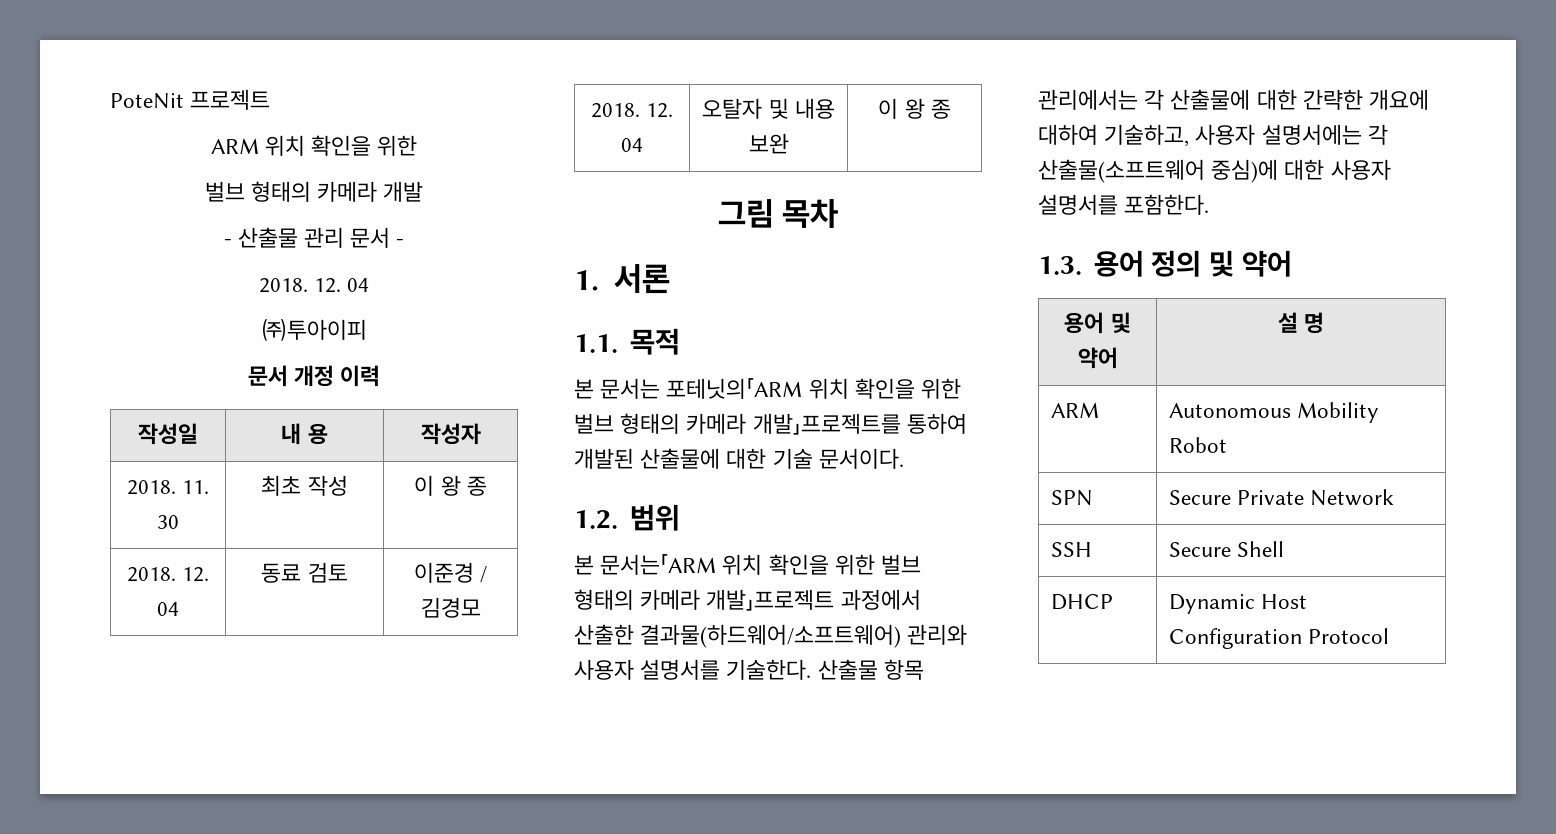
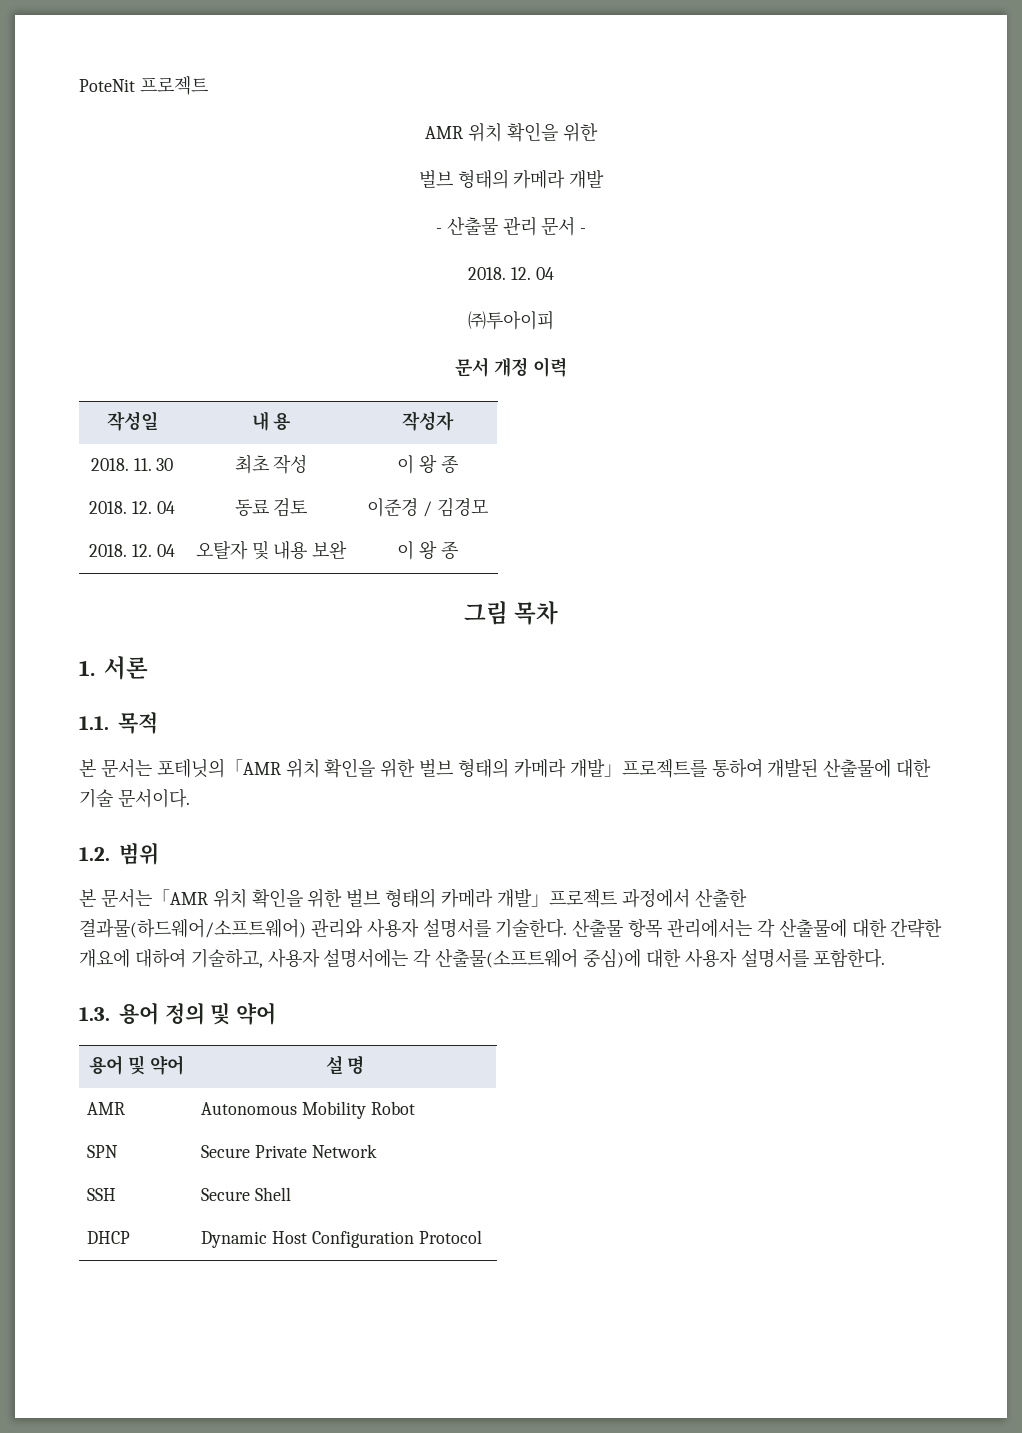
[210,138,259,154] ARM -> [425,126,464,139] AMR
[754,381,803,397] ARM -> [242,762,281,775] AMR
[668,557,717,573] ARM -> [169,892,208,905] AMR
[1050,402,1099,418] ARM -> [87,1102,126,1115] AMR

